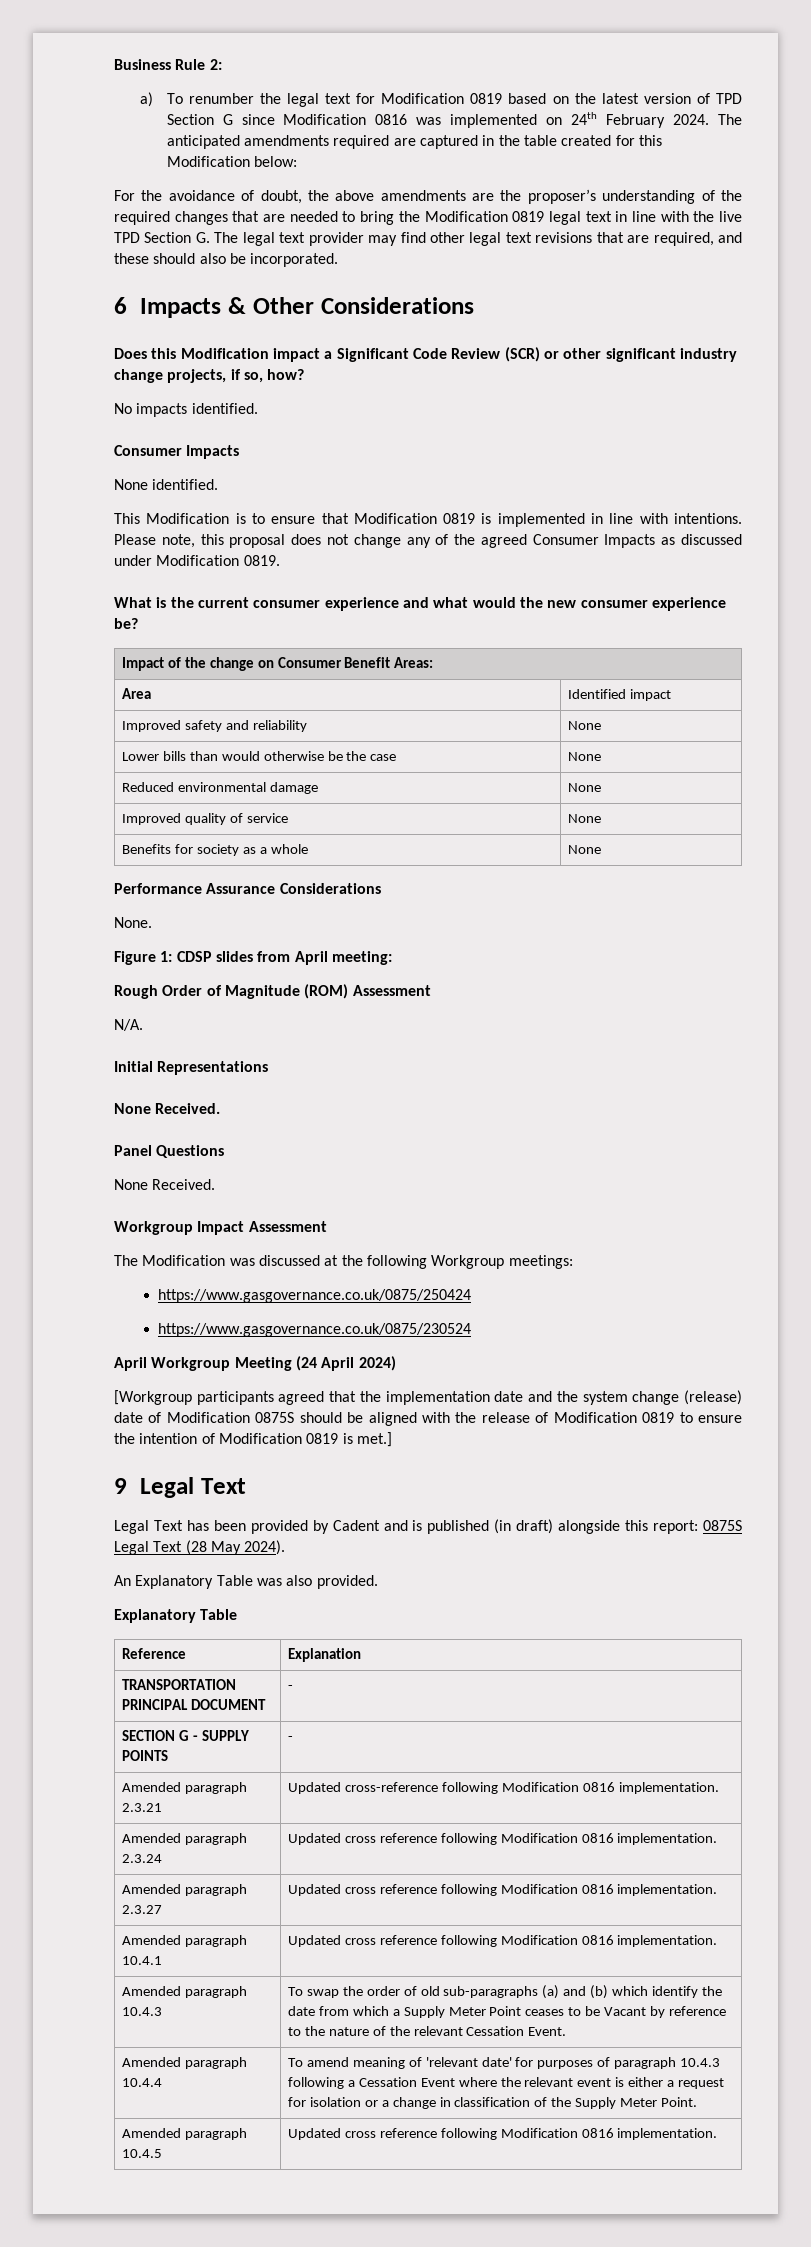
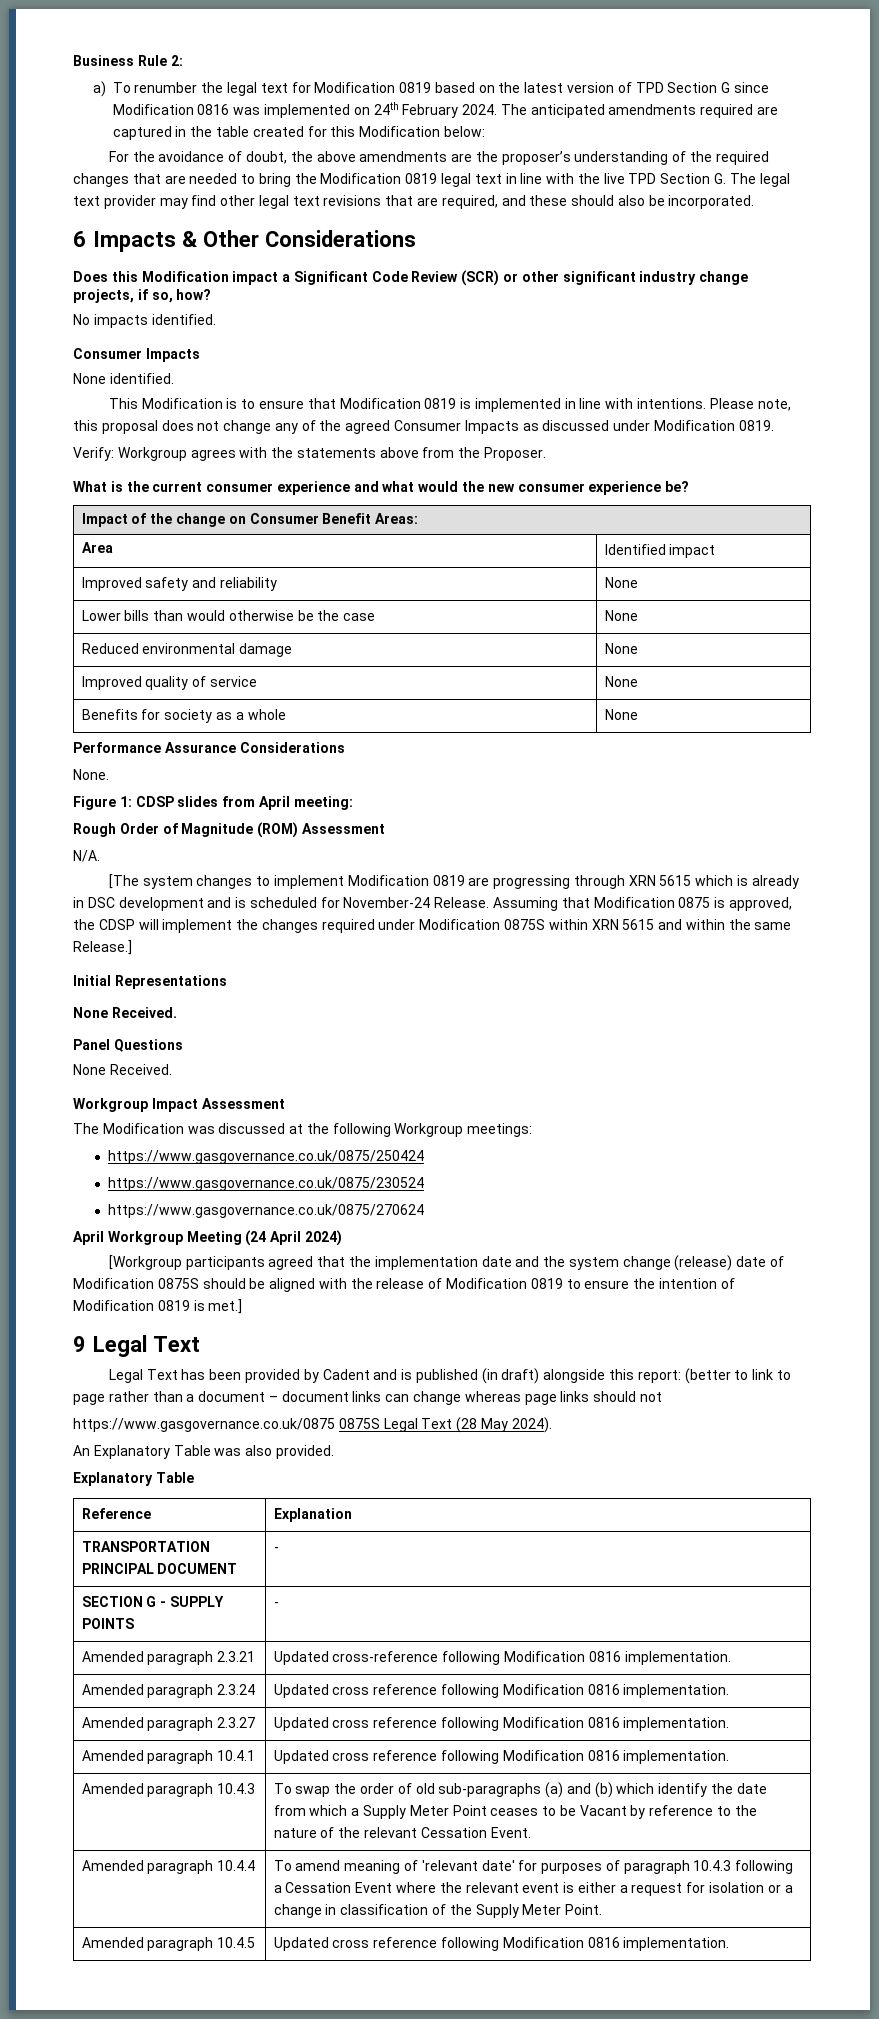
(280, 560) none -> [73,447,547,461] // Verify: Workgroup agrees with the statements above from the Proposer.
(143, 1025) none -> [108,874,799,889] [73,897,792,911] [73,919,792,933] [73,940,132,955] // [The system changes to implement Modification 0819 are progressing through XRN 5615 which is already in DSC development and is scheduled for November-24 Release. Assuming that Modification 0875 is approved, the CDSP will implement the changes required under Modification 0875S within XRN 5615 and within the same Release.]
(471, 1330) none -> [108,1204,425,1218] // https://www.gasgovernance.co.uk/0875/270624
(699, 1527) none -> [684,1368,791,1384] [73,1391,662,1405] [73,1418,335,1432] (better to link to page rather than a document – document links can change whereas page links should not // https://www.gasgovernance.co.uk/0875

